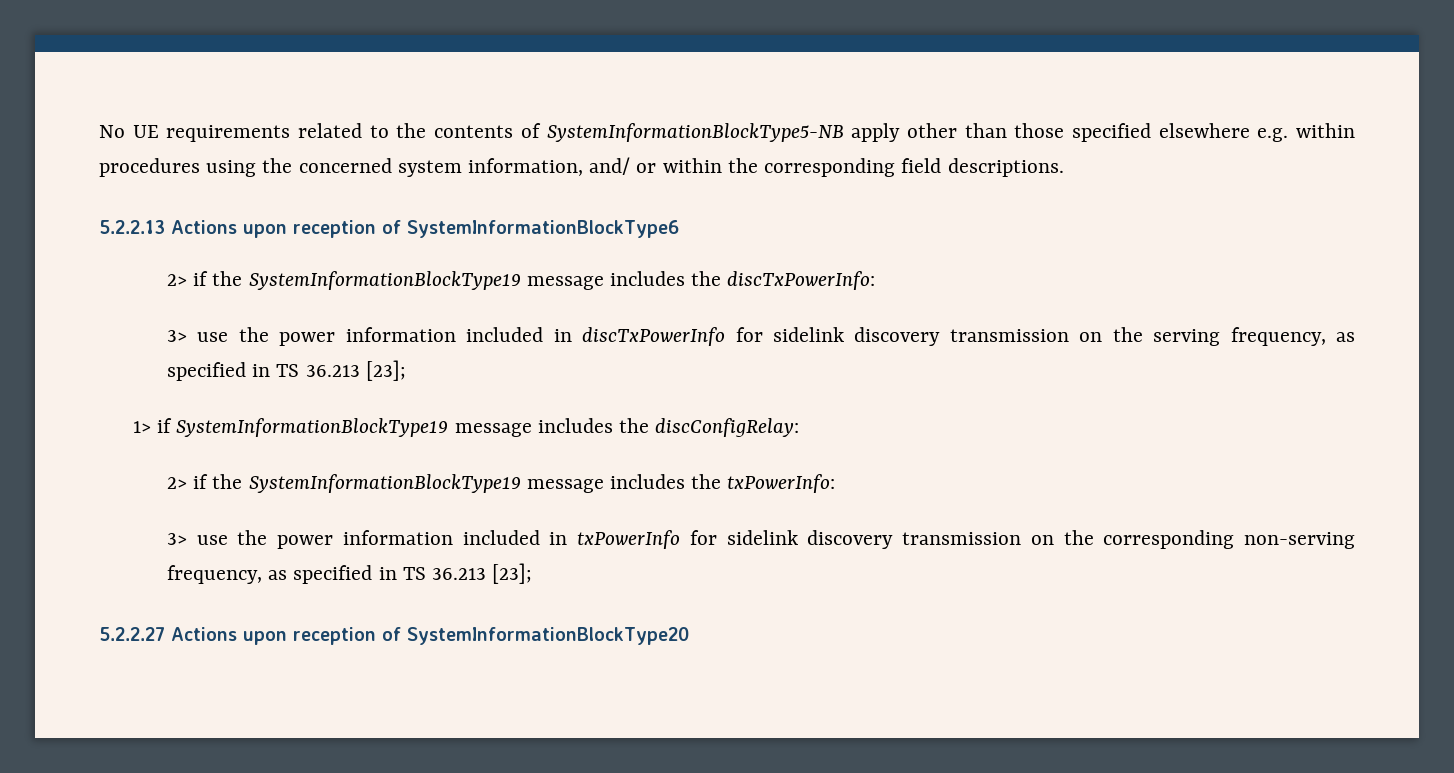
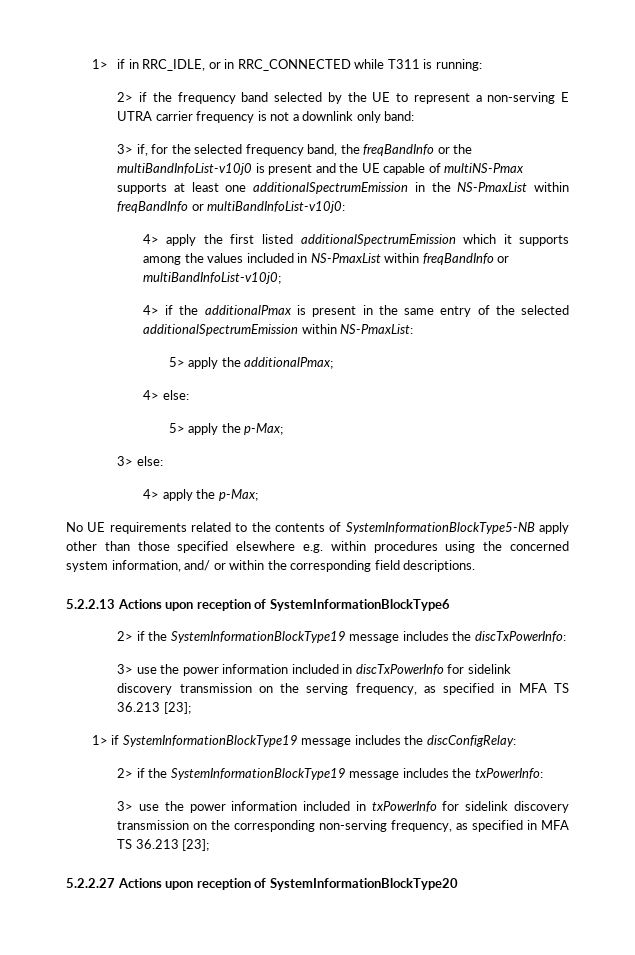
(99, 131) none -> [91,59,482,71] [117,92,569,104] [117,111,415,123] [117,144,473,156] [117,163,525,175] [117,182,569,194] [117,201,346,213] [142,234,569,246] [142,253,510,265] [142,272,281,284] [142,305,569,317] [142,324,414,336] [168,357,334,369] [142,390,189,400] [168,423,284,435] [117,456,163,466] [142,489,258,501] 1> if in RRC_IDLE, or in RRC_CONNECTED while T311 is running: // 2> if the frequency band selected by the UE to represent a non-serving E UTRA carrier frequency is not a downlink only band: // 3> if, for the selected frequency band, the freqBandInfo or the multiBandInfoList-v10j0 is present and the UE capable of multiNS-Pmax supports at least one additionalSpectrumEmission in the NS-PmaxList within freqBandInfo or multiBandInfoList-v10j0: // 4> apply the first listed additionalSpectrumEmission which it supports among the values included in NS-PmaxList within freqBandInfo or multiBandInfoList-v10j0; // 4> if the additionalPmax is present in the same entry of the selected additionalSpectrumEmission within NS-PmaxList: // 5> apply the additionalPmax; // 4> else: // 5> apply the p-Max; // 3> else: // 4> apply the p-Max; //
(271, 370) none -> [518,683,547,693] MFA
(397, 573) none -> [541,820,569,830] MFA

